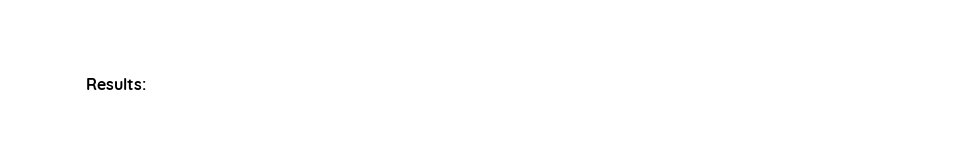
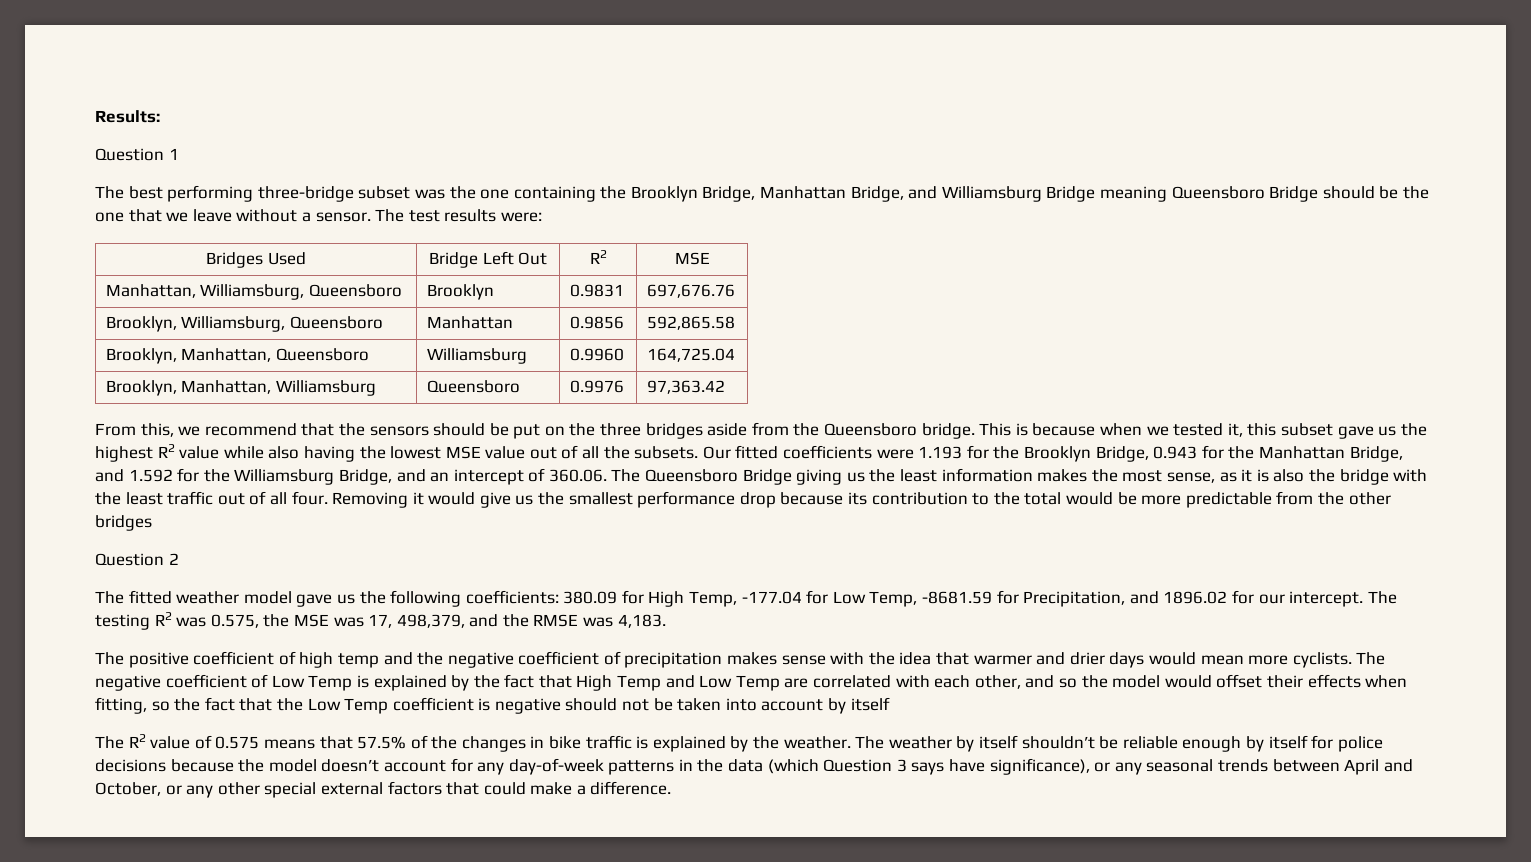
(146, 84) none -> [95,148,179,161] [95,185,1429,202] [95,209,542,222] [206,252,306,268] [428,251,548,268] [589,250,607,264] [674,252,710,265] [105,284,402,300] [426,284,494,300] [569,284,624,297] [646,284,735,298] [105,316,383,332] [426,316,513,329] [569,316,624,329] [646,316,735,330] [105,348,369,364] [426,348,527,364] [569,348,624,361] [646,348,735,362] [105,380,376,396] [426,380,520,393] [569,380,624,393] [646,380,725,394] [95,422,1427,439] [95,444,1403,462] [95,468,1428,485] [95,491,1391,508] [95,515,152,531] [95,553,179,566] [95,590,1397,607] [95,612,666,630] [95,651,1386,668] [95,674,1408,691] [95,697,890,714] [95,734,1383,752] [95,758,1413,775] [95,781,672,798] // Question 1 // The best performing three-bridge subset was the one containing the Brooklyn Bridge, Manhattan Bridge, and Williamsburg Bridge meaning Queensboro Bridge should be the one that we leave without a sensor. The test results were: // Bridges Used | Bridge Left Out | R2 | MSE // Manhattan, Williamsburg, Queensboro | Brooklyn | 0.9831 | 697,676.76 // Brooklyn, Williamsburg, Queensboro | Manhattan | 0.9856 | 592,865.58 // Brooklyn, Manhattan, Queensboro | Williamsburg | 0.9960 | 164,725.04 // Brooklyn, Manhattan, Williamsburg | Queensboro | 0.9976 | 97,363.42 // From this, we recommend that the sensors should be put on the three bridges aside from the Queensboro bridge. This is because when we tested it, this subset gave us the highest R2 value while also having the lowest MSE value out of all the subsets. Our fitted coefficients were 1.193 for the Brooklyn Bridge, 0.943 for the Manhattan Bridge, and 1.592 for the Williamsburg Bridge, and an intercept of 360.06. The Queensboro Bridge giving us the least information makes the most sense, as it is also the bridge with the least traffic out of all four. Removing it would give us the smallest performance drop because its contribution to the total would be more predictable from the other bridges // Question 2 // The fitted weather model gave us the following coefficients: 380.09 for High Temp, -177.04 for Low Temp, -8681.59 for Precipitation, and 1896.02 for our intercept. The testing R2 was 0.575, the MSE was 17, 498,379, and the RMSE was 4,183. // The positive coefficient of high temp and the negative coefficient of precipitation makes sense with the idea that warmer and drier days would mean more cyclists. The negative coefficient of Low Temp is explained by the fact that High Temp and Low Temp are correlated with each other, and so the model would offset their effects when fitting, so the fact that the Low Temp coefficient is negative should not be taken into account by itself // The R2 value of 0.575 means that 57.5% of the changes in bike traffic is explained by the weather. The weather by itself shouldn’t be reliable enough by itself for police decisions because the model doesn’t account for any day-of-week patterns in the data (which Question 3 says have significance), or any seasonal trends between April and October, or any other special external factors that could make a difference.

